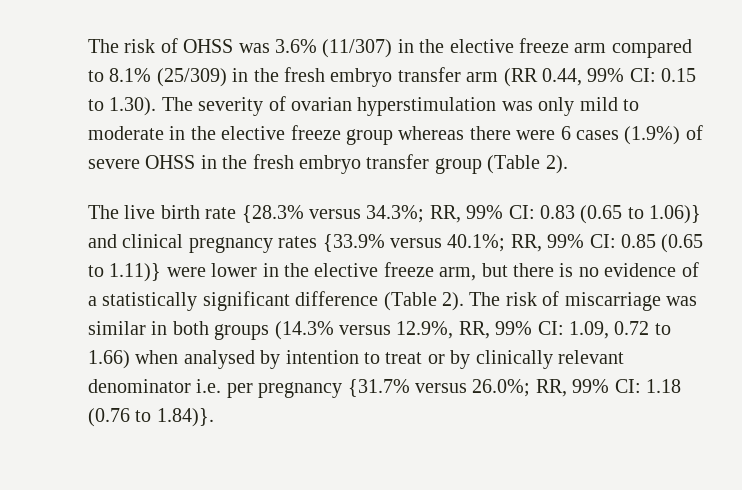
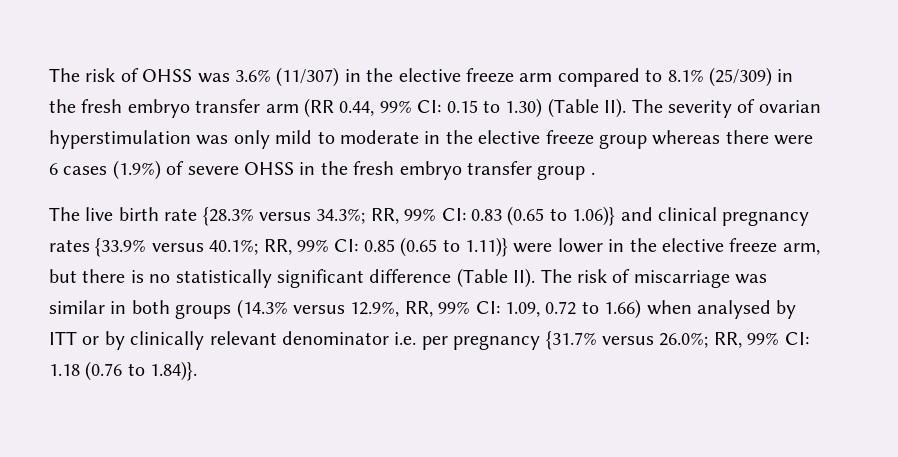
[109,97,157,116] 1.30). -> [505,98,627,118] 1.30) (Table II).
[487,155,568,174] (Table 2). -> [590,172,595,175] .
[604,262,699,277] [88,296,97,306] evidence of a -> (171, 278) none
[442,292,464,311] 2). -> [513,268,536,288] II).
[285,350,423,364] intention to treat -> [49,331,77,345] ITT

